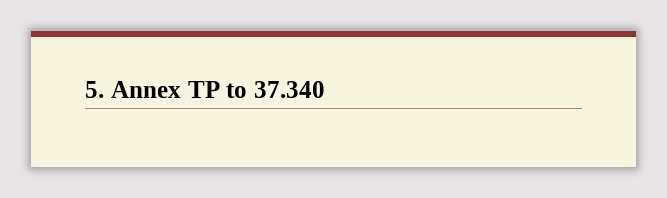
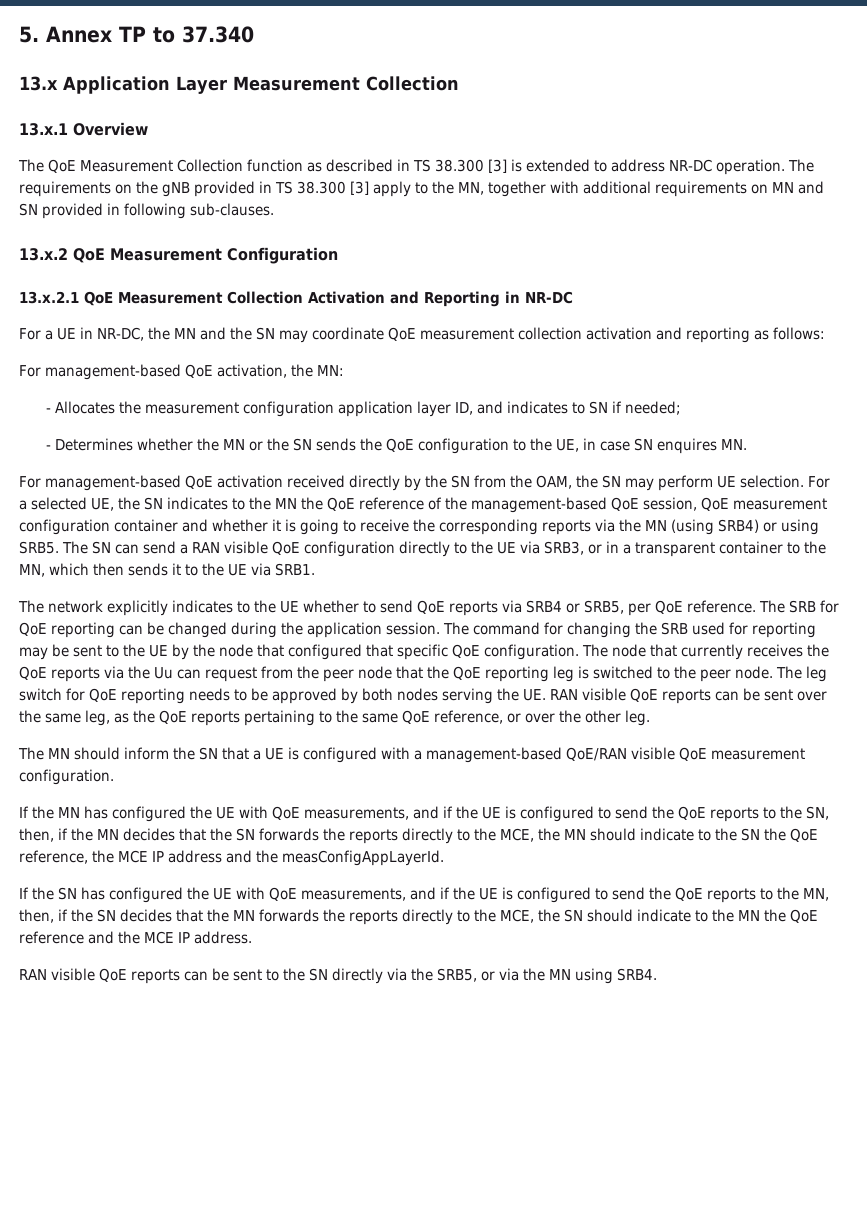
(325, 89) none -> [19,76,459,94] [19,122,148,136] [18,159,814,175] [19,181,824,197] [19,203,274,219] [19,247,338,264] [19,291,573,307] [19,327,825,343] [19,364,344,380] [46,401,682,417] [46,438,748,454] [19,475,830,491] [19,497,827,513] [19,519,819,535] [19,541,826,557] [19,563,315,577] [18,600,839,616] [19,622,816,638] [19,644,829,660] [19,666,827,682] [19,688,827,704] [19,710,650,726] [18,747,805,763] [19,769,114,785] [19,806,829,822] [19,828,818,844] [19,850,444,866] [19,887,829,903] [19,909,818,925] [19,931,252,944] [19,968,657,984] // 13.x Application Layer Measurement Collection // 13.x.1 Overview // The QoE Measurement Collection function as described in TS 38.300 [3] is extended to address NR-DC operation. The requirements on the gNB provided in TS 38.300 [3] apply to the MN, together with additional requirements on MN and SN provided in following sub-clauses. // 13.x.2 QoE Measurement Configuration // 13.x.2.1 QoE Measurement Collection Activation and Reporting in NR-DC // For a UE in NR-DC, the MN and the SN may coordinate QoE measurement collection activation and reporting as follows: // For management-based QoE activation, the MN: // - Allocates the measurement configuration application layer ID, and indicates to SN if needed; // - Determines whether the MN or the SN sends the QoE configuration to the UE, in case SN enquires MN. // For management-based QoE activation received directly by the SN from the OAM, the SN may perform UE selection. For a selected UE, the SN indicates to the MN the QoE reference of the management-based QoE session, QoE measurement configuration container and whether it is going to receive the corresponding reports via the MN (using SRB4) or using SRB5. The SN can send a RAN visible QoE configuration directly to the UE via SRB3, or in a transparent container to the MN, which then sends it to the UE via SRB1. // The network explicitly indicates to the UE whether to send QoE reports via SRB4 or SRB5, per QoE reference. The SRB for QoE reporting can be changed during the application session. The command for changing the SRB used for reporting may be sent to the UE by the node that configured that specific QoE configuration. The node that currently receives the QoE reports via the Uu can request from the peer node that the QoE reporting leg is switched to the peer node. The leg switch for QoE reporting needs to be approved by both nodes serving the UE. RAN visible QoE reports can be sent over the same leg, as the QoE reports pertaining to the same QoE reference, or over the other leg. // The MN should inform the SN that a UE is configured with a management-based QoE/RAN visible QoE measurement configuration. // If the MN has configured the UE with QoE measurements, and if the UE is configured to send the QoE reports to the SN, then, if the MN decides that the SN forwards the reports directly to the MCE, the MN should indicate to the SN the QoE reference, the MCE IP address and the measConfigAppLayerId. // If the SN has configured the UE with QoE measurements, and if the UE is configured to send the QoE reports to the MN, then, if the SN decides that the MN forwards the reports directly to the MCE, the SN should indicate to the MN the QoE reference and the MCE IP address. // RAN visible QoE reports can be sent to the SN directly via the SRB5, or via the MN using SRB4.

